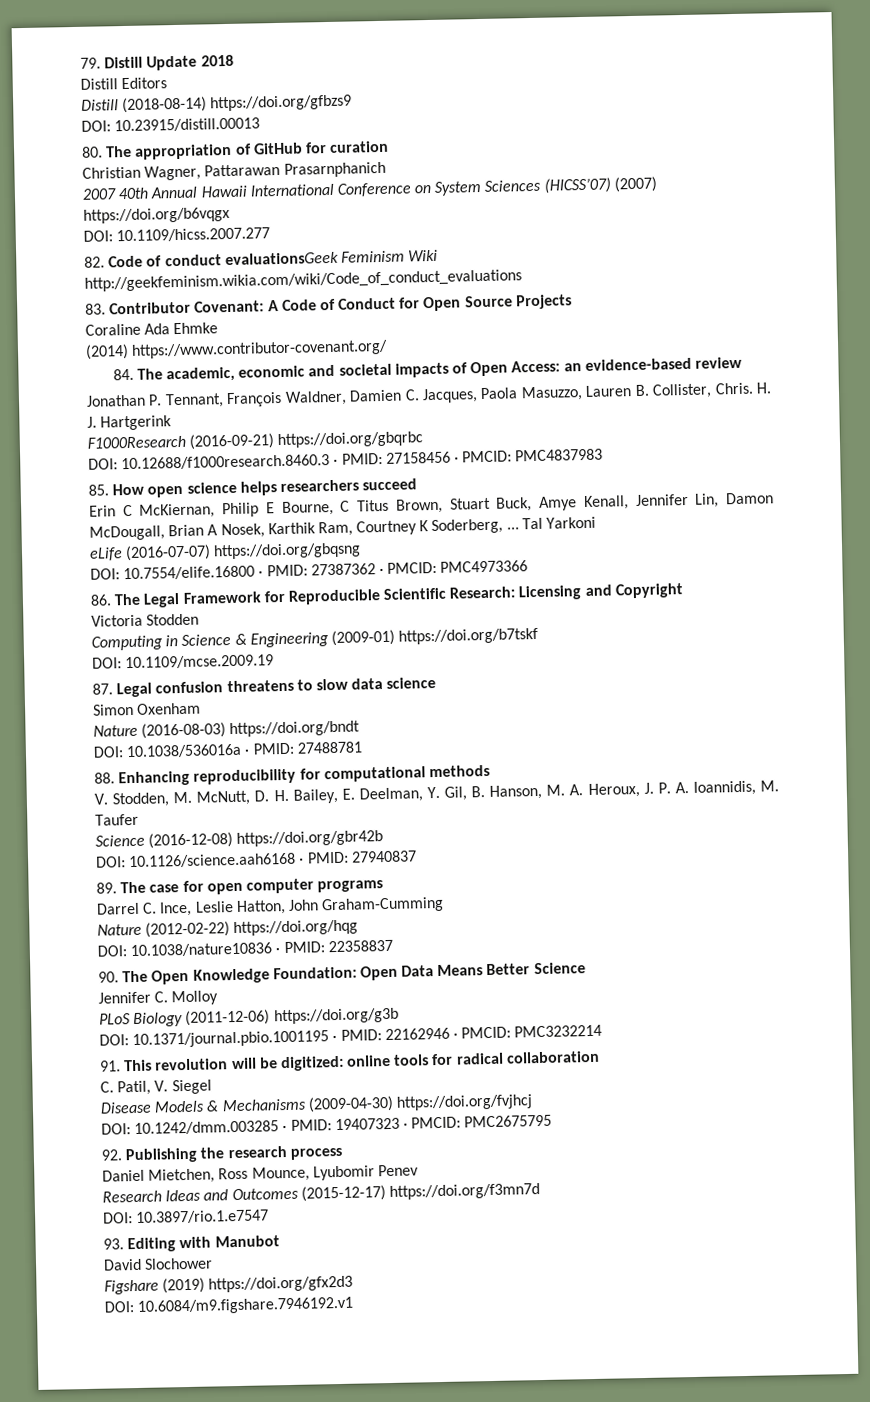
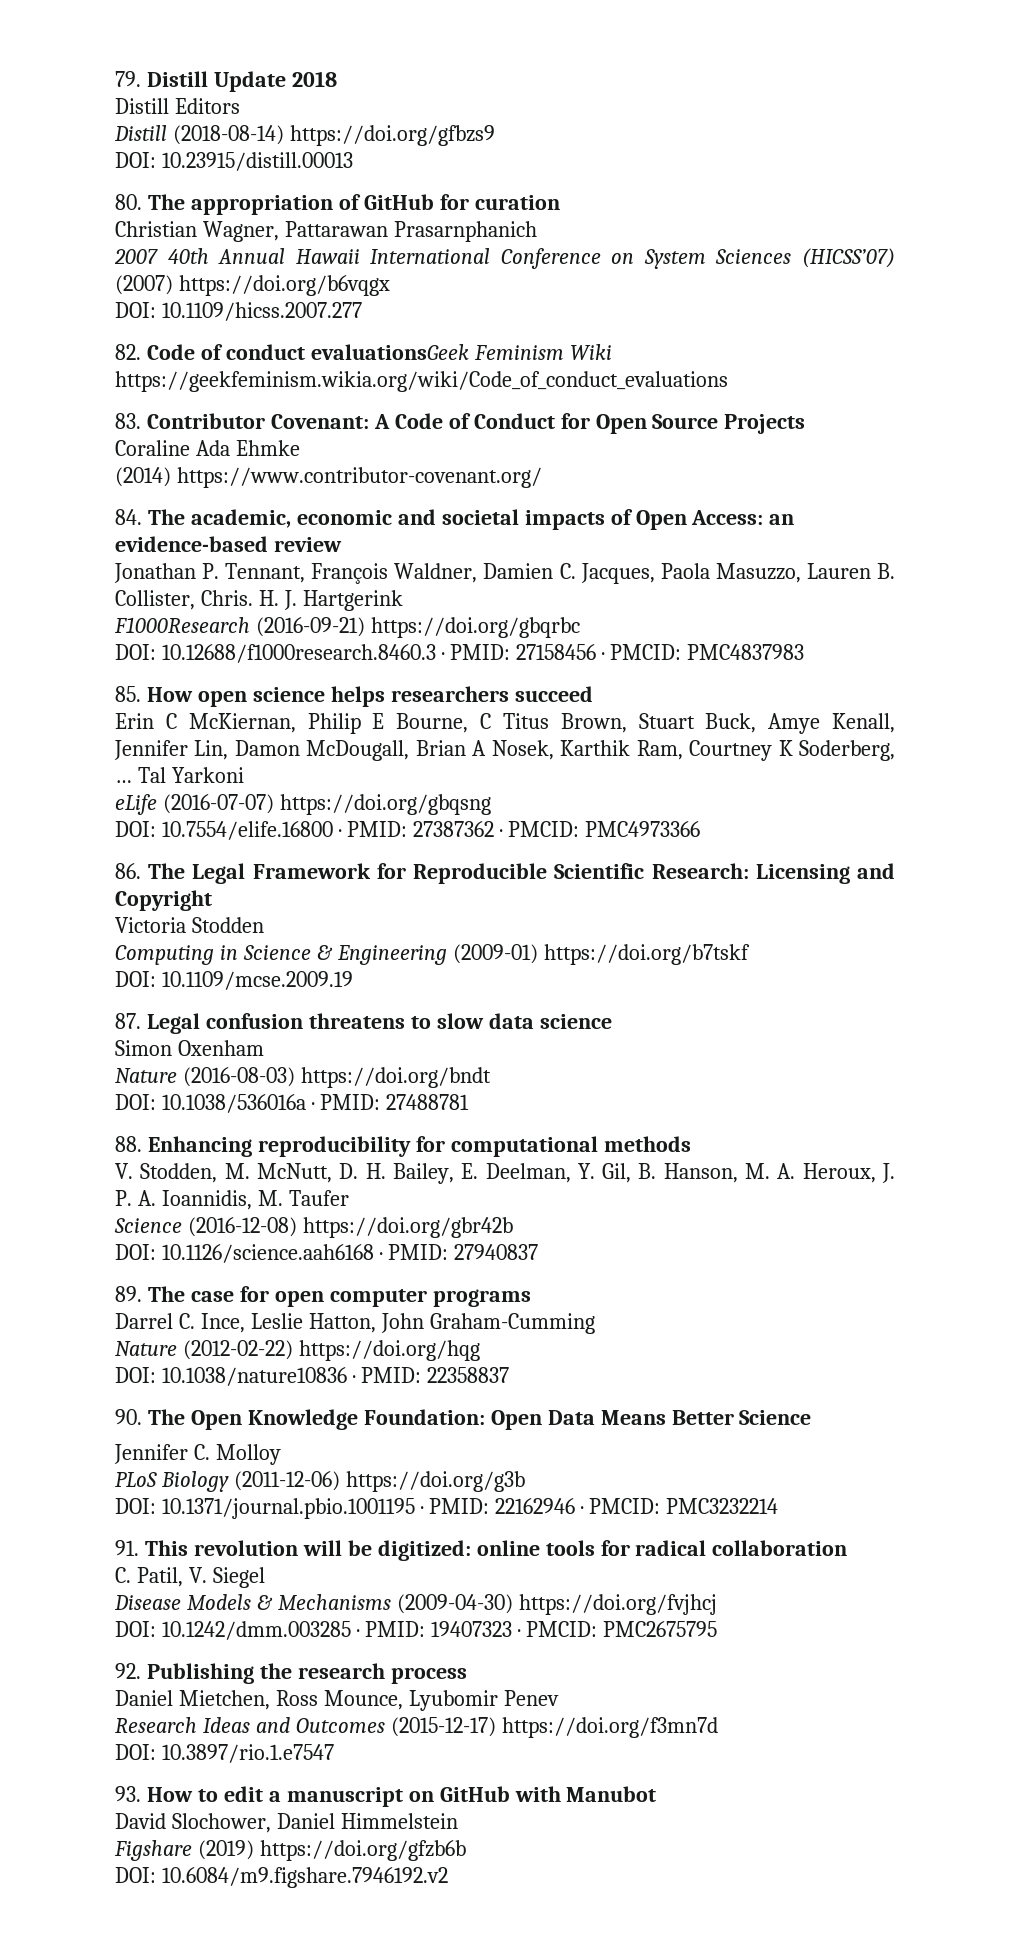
[84,269,522,292] http://geekfeminism.wikia.com/wiki/Code_of_conduct_evaluations -> [115,371,728,392] https://geekfeminism.wikia.org/wiki/Code_of_conduct_evaluations
[127,1237,177,1253] Editing -> [146,1786,510,1807] How to edit a manuscript on GitHub
[144,1257,214,1270] Slochower -> [171,1813,458,1833] Slochower, Daniel Himmelstein
[208,1275,354,1293] [104,1296,355,1315] https://doi.org/gfx2d3 // DOI: 10.6084/m9.figshare.7946192.v1 -> [259,1840,466,1861] [115,1867,448,1888] https://doi.org/gfzb6b // DOI: 10.6084/m9.figshare.7946192.v2

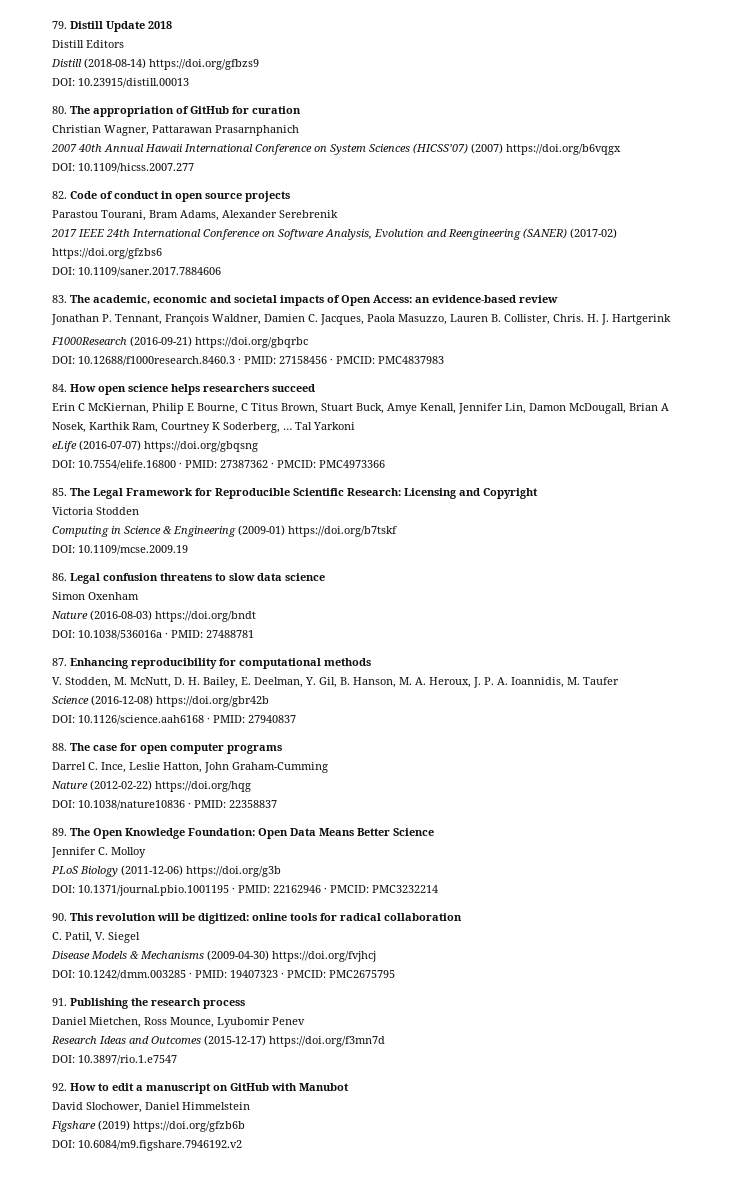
[310,344,612,360] [115,371,728,392] [115,413,806,434] [115,440,300,456] [115,467,542,488] [115,509,142,525] evaluationsGeek Feminism Wiki https://geekfeminism.wikia.org/wiki/Code_of_conduct_evaluations // 83. Contributor Covenant: A Code of Conduct for Open Source Projects // Coraline Ada Ehmke // (2014) https://www.contributor-covenant.org/ // 84. -> [161,191,290,202] [52,210,338,221] [51,228,617,240] [52,248,162,259] [52,267,221,277] [52,295,67,303] in open source projects // Parastou Tourani, Bram Adams, Alexander Serebrenik // 2017 IEEE 24th International Conference on Software Analysis, Evolution and Reengineering (SANER) (2017-02) https://doi.org/gfzbs6 // DOI: 10.1109/saner.2017.7884606 // 83.
[115,686,141,702] 85. -> [52,384,67,392] 84.
[115,863,141,879] 86. -> [52,488,67,496] 85.
[115,1013,141,1029] 87. -> [52,573,67,581] 86.
[115,1136,142,1152] 88. -> [52,658,67,666] 87.
[115,1286,142,1302] 89. -> [52,743,67,751] 88.
[115,1409,142,1425] 90. -> [52,828,67,836] 89.
[115,1540,139,1556] 91. -> [52,913,67,921] 90.
[115,1663,141,1679] 92. -> [52,998,67,1006] 91.
[115,1786,141,1802] 93. -> [52,1083,67,1091] 92.

